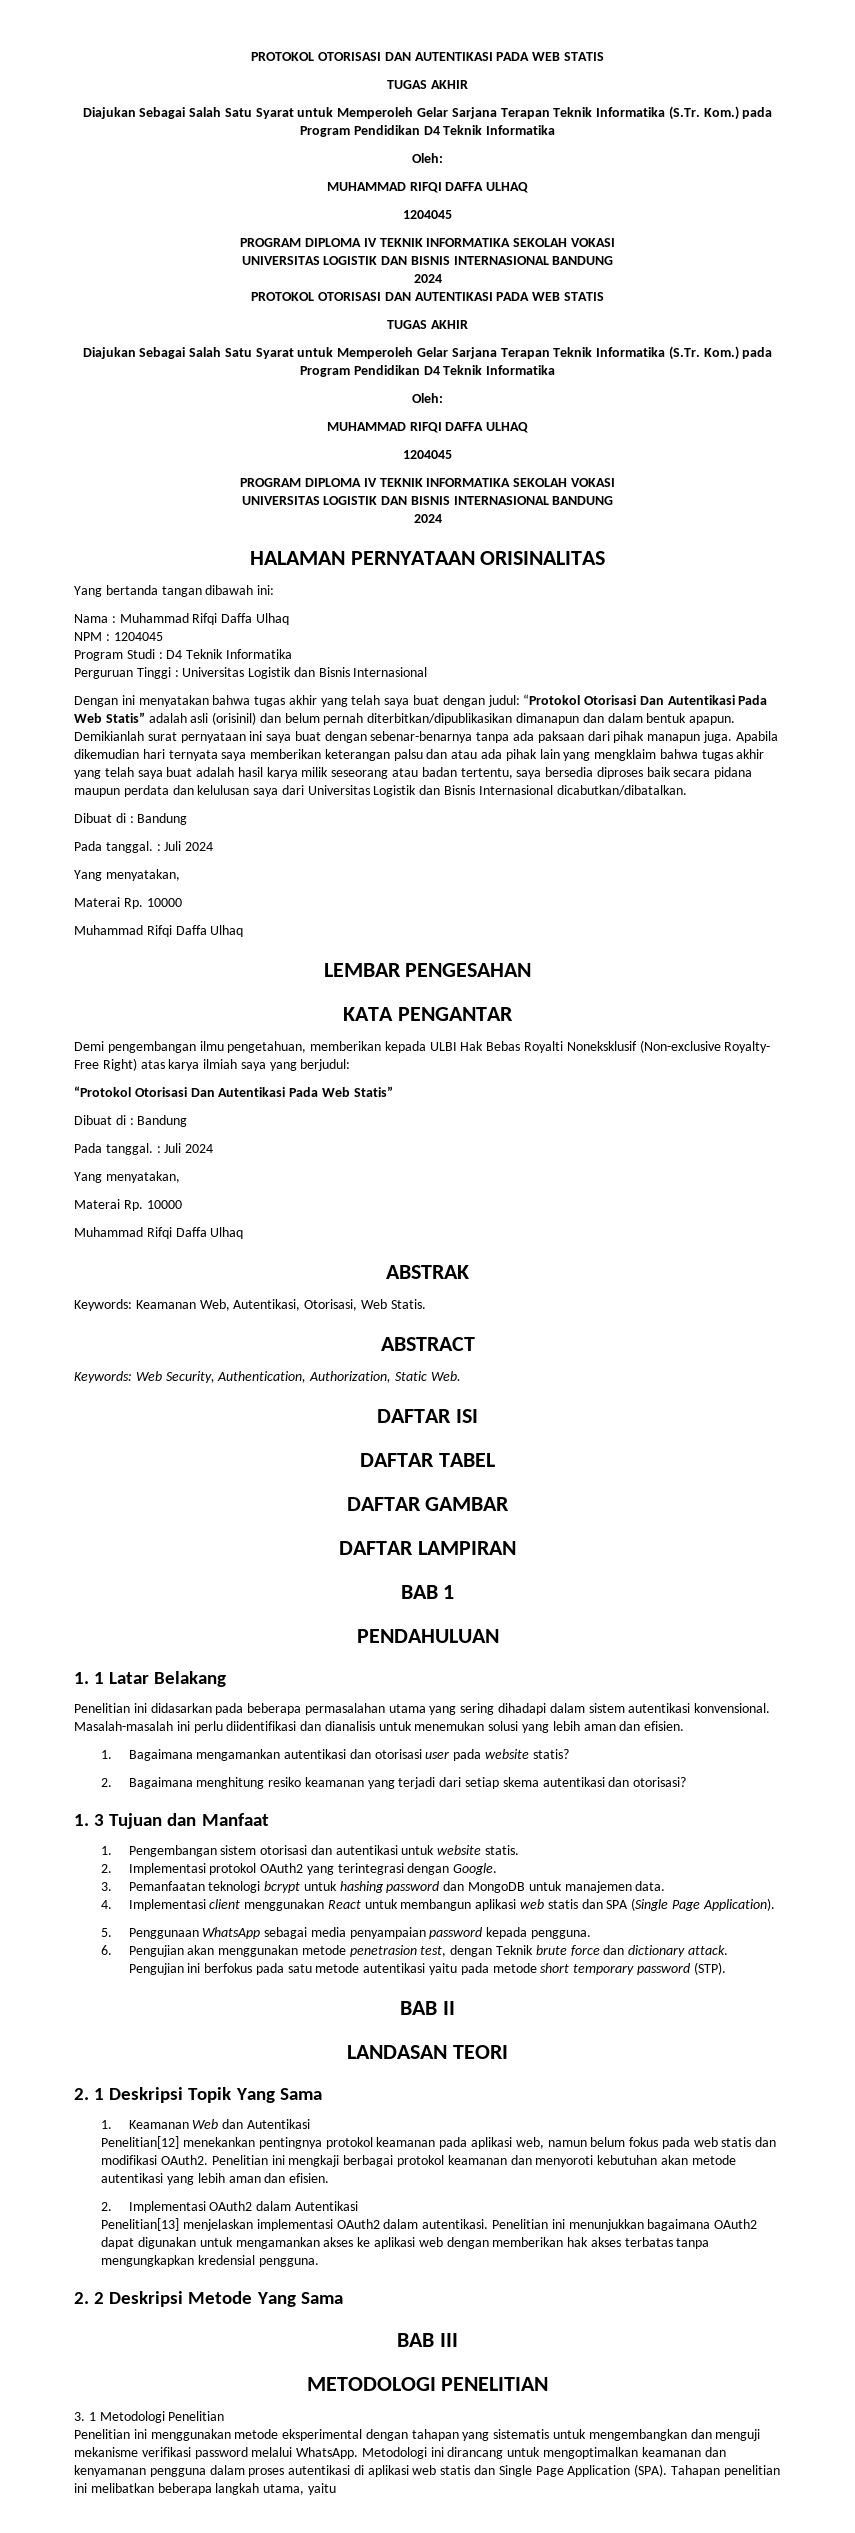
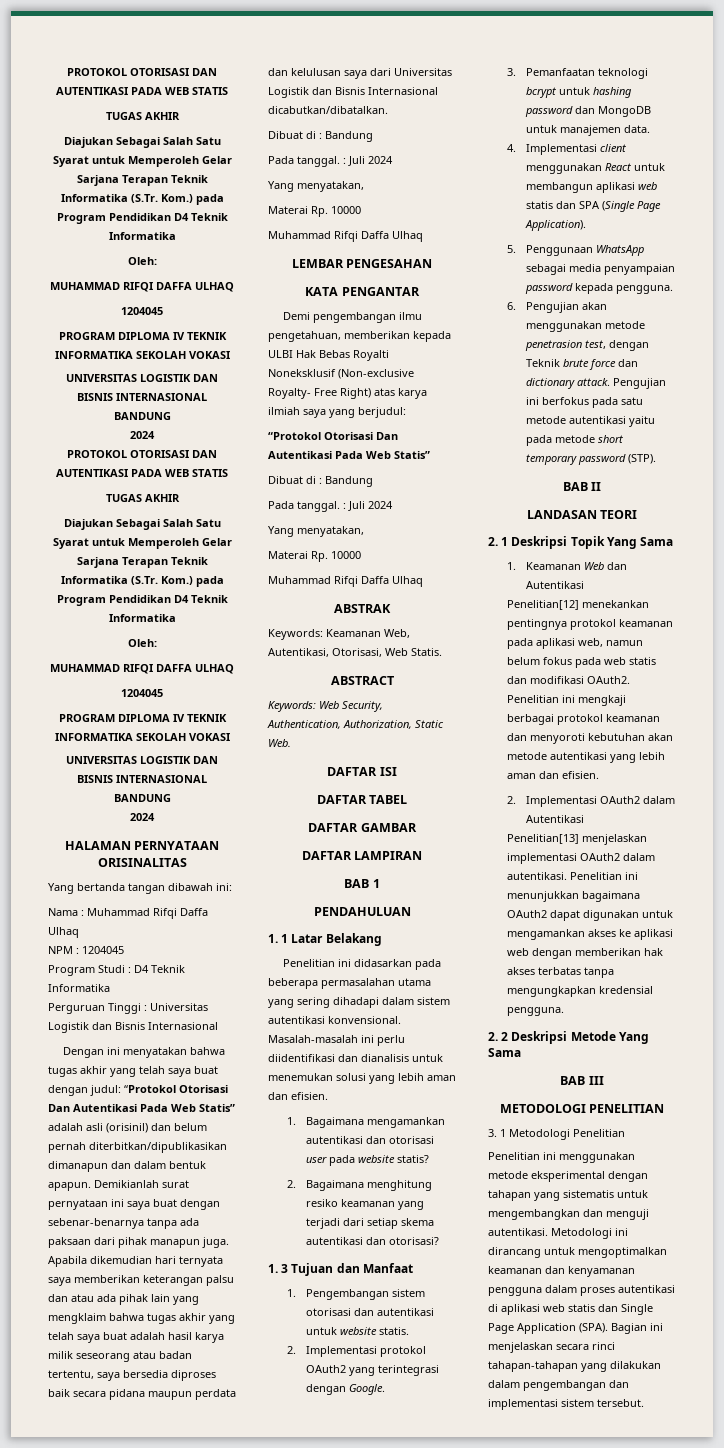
[74,2447,359,2459] mekanisme verifikasi password melalui WhatsApp. -> [488,1228,548,1236] autentikasi.
[670,2465,780,2477] [74,2483,336,2495] Tahapan penelitian ini melibatkan beberapa langkah utama, yaitu -> [611,1323,663,1334] [488,1342,615,1353] [488,1361,661,1372] [488,1380,629,1391] [488,1399,644,1410] Bagian ini menjelaskan secara rinci tahapan-tahapan yang dilakukan dalam pengembangan dan implementasi sistem tersebut.

